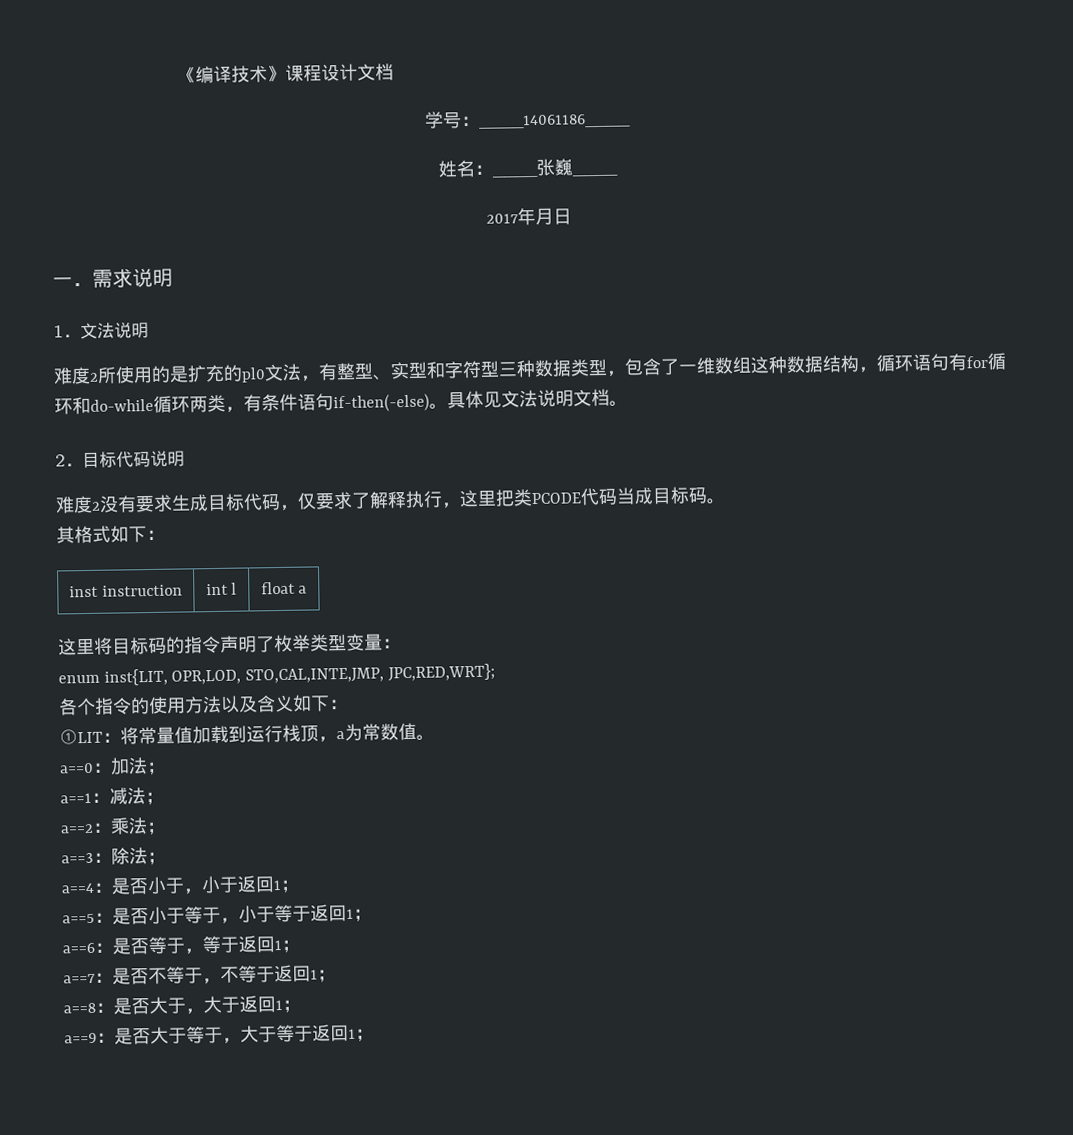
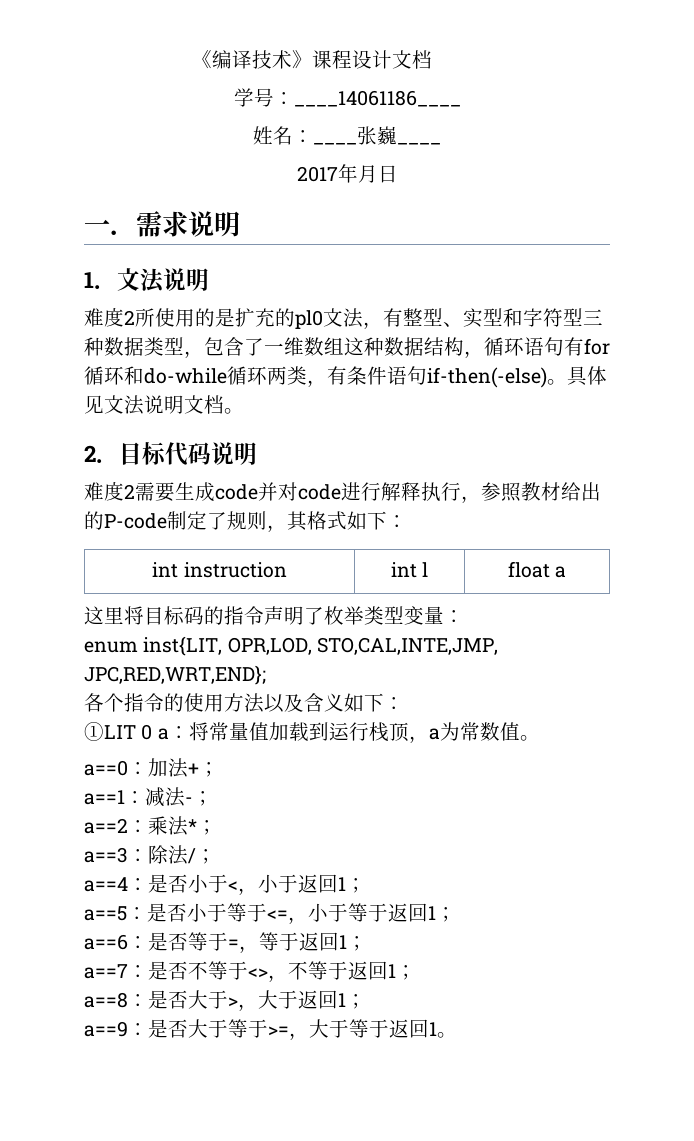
[99,486,726,513] 没有要求生成目标代码，仅要求了解释执行，这里把类PCODE代码当成目标码。 // -> [135,482,601,503] [84,511,287,532] 需要生成code并对code进行解释执行，参照教材给出的P-code制定了规则，
[69,585,99,598] inst -> [152,562,179,578] int
[387,663,495,682] JPC,RED,WRT}; -> [84,665,266,685] JPC,RED,WRT,END};
(103, 736) none -> [141,724,169,740] 0 a
(148, 766) none -> [188,763,199,775] +
(146, 796) none -> [185,797,193,804] -
(148, 826) none -> [188,819,197,833] *
(148, 856) none -> [188,848,196,864] /
(185, 885) none -> [228,881,238,891] <
(221, 915) none -> [267,910,288,920] <=
(185, 945) none -> [228,939,239,949] =
(203, 975) none -> [248,968,268,978] <>
(186, 1005) none -> [228,997,238,1007] >
(223, 1035) none -> [268,1026,289,1036] >=
[355,1028,374,1042] ； -> [437,1032,457,1038] 。

